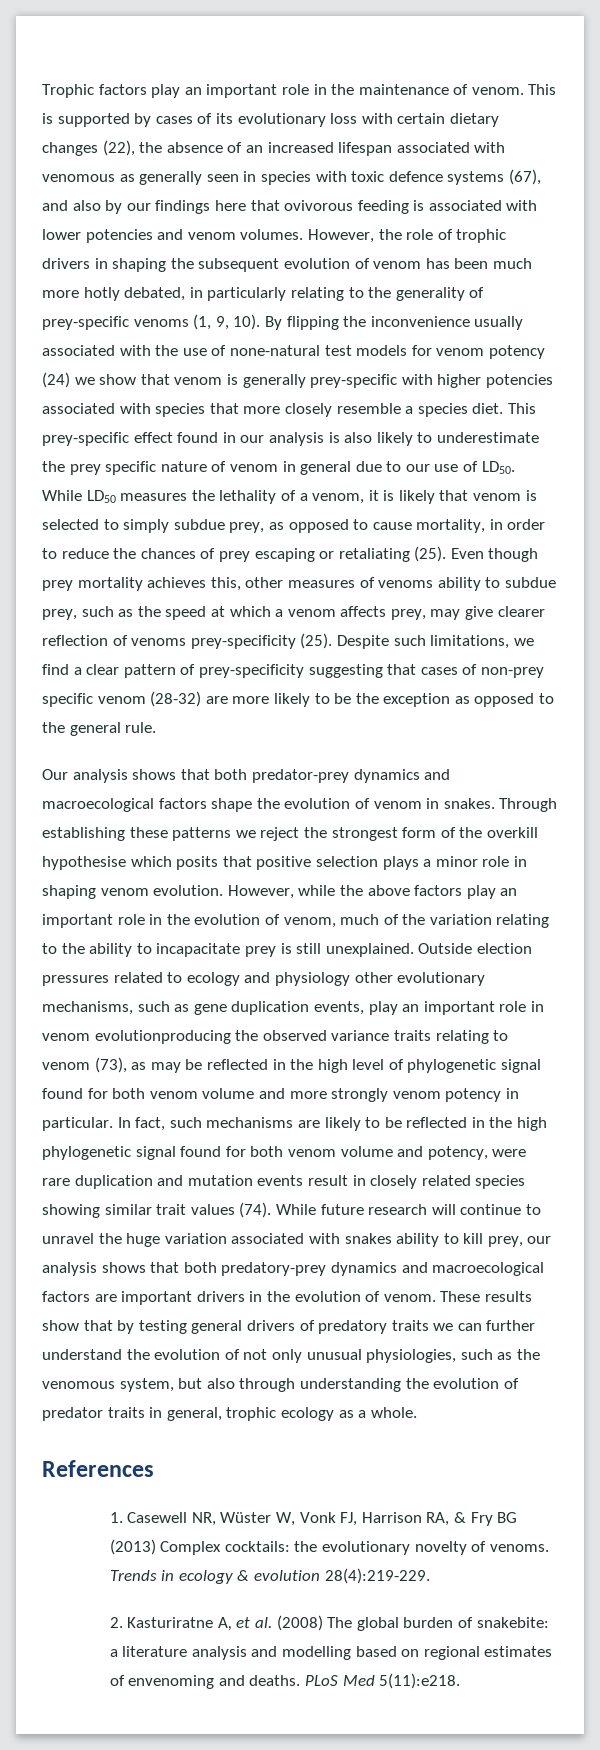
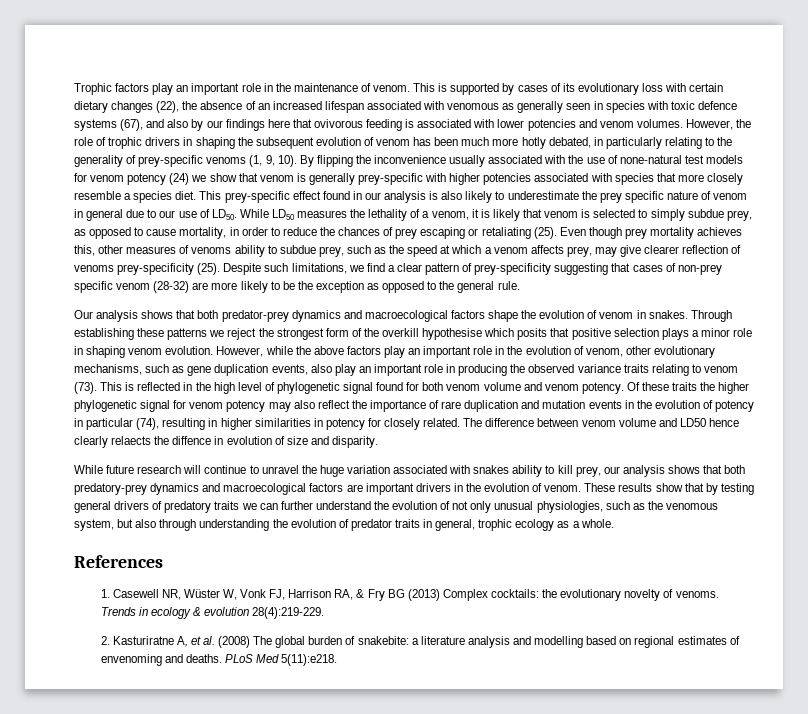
[340,914,550,928] [42,943,532,957] [42,972,350,986] much of the variation relating to the ability to incapacitate prey is still unexplained. Outside election pressures related to ecology and physiology -> (623, 352) none
[368,1001,544,1015] [42,1030,231,1044] play an important role in venom evolutionproducing -> [310,364,508,376] also play an important role in producing
[94,1057,203,1073] (73), as may be -> [74,382,135,394] (73). This is
[289,1088,519,1102] [42,1117,548,1131] [42,1146,527,1160] more strongly venom potency in particular. In fact, such mechanisms are likely to be reflected in the high phylogenetic signal found for both venom volume and potency, were -> [544,382,750,394] [74,400,440,412] venom potency. Of these traits the higher phylogenetic signal for venom potency may also reflect the importance of
[307,1175,526,1189] [42,1202,272,1218] result in closely related species showing similar trait values (74). -> [624,400,755,412] [74,418,739,430] [74,436,378,448] in the evolution of potency in particular (74), resulting in higher similarities in potency for closely related. The difference between venom volume and LD50 hence clearly relaects the diffence in evolution of size and disparity. //

